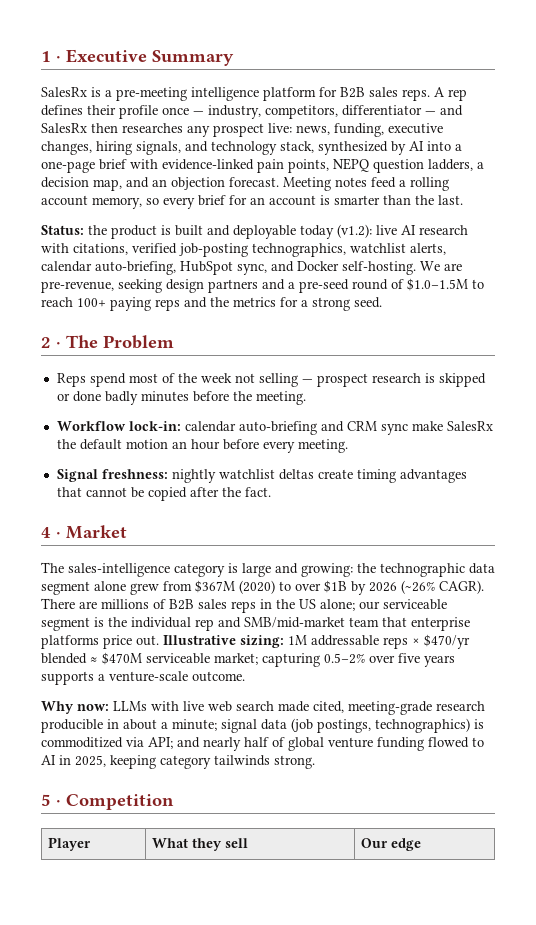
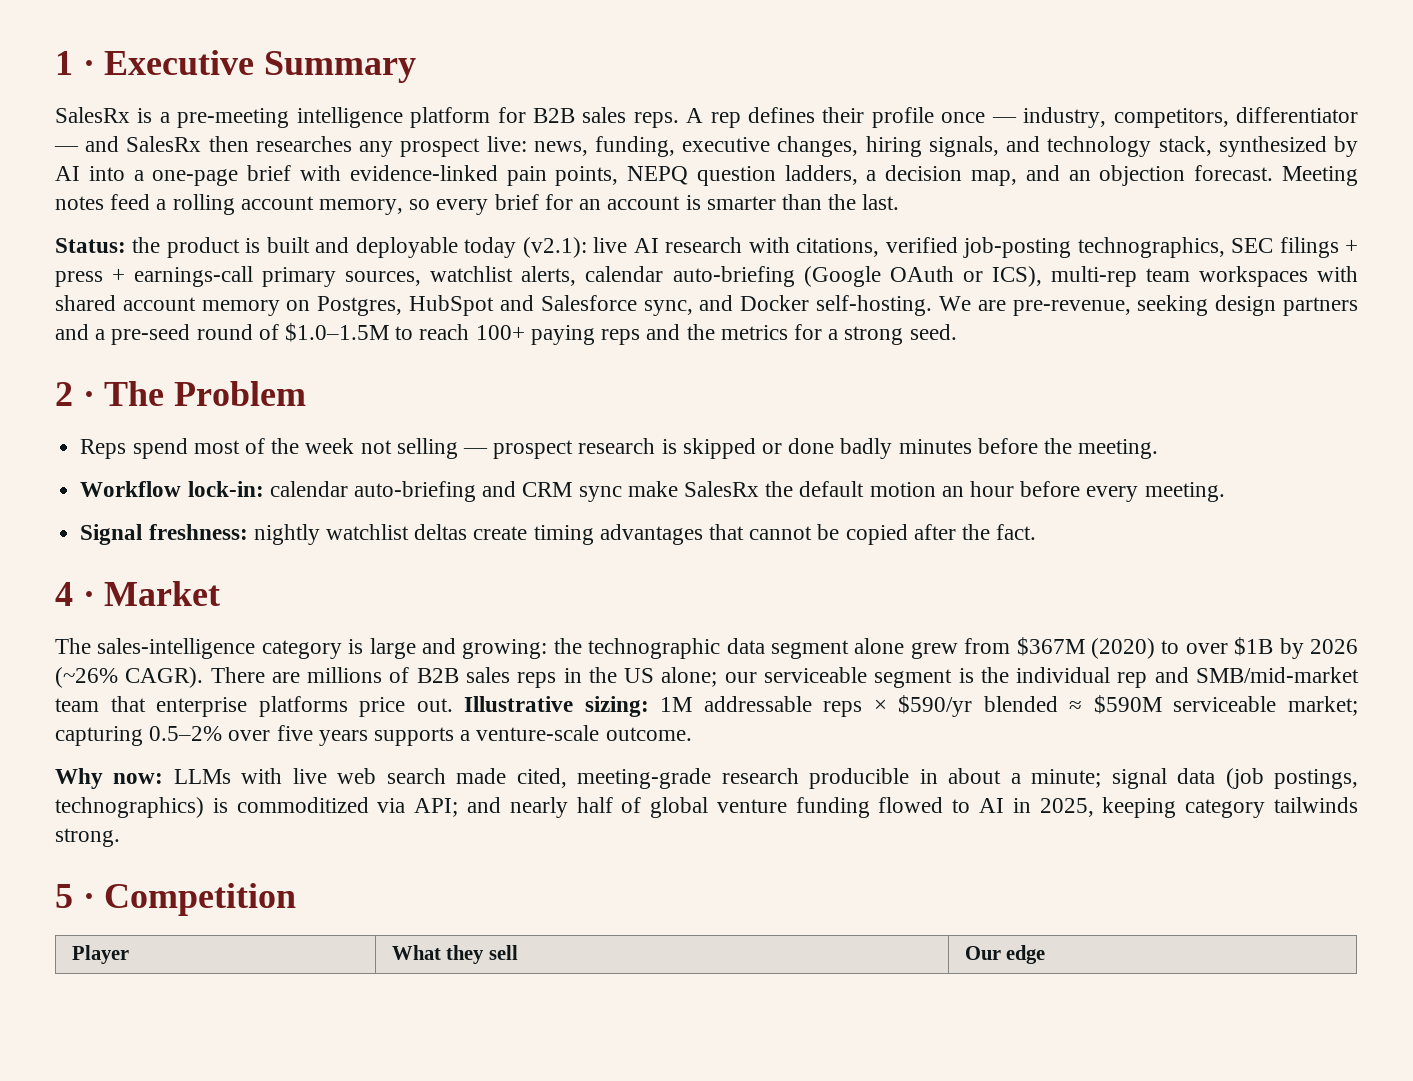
[337,224,372,238] (v1.2): -> [522,237,587,258] (v2.1):
[350,243,446,255] [41,261,233,275] watchlist alerts, calendar auto-briefing, HubSpot -> [1231,237,1358,258] [55,266,1358,287] [55,295,637,316] SEC filings + press + earnings-call primary sources, watchlist alerts, calendar auto-briefing (Google OAuth or ICS), multi-rep team workspaces with shared account memory on Postgres, HubSpot and Salesforce
[424,634,470,649] $470/yr -> [898,695,973,717] $590/yr
[102,652,142,665] $470M -> [1093,695,1162,714] $590M

